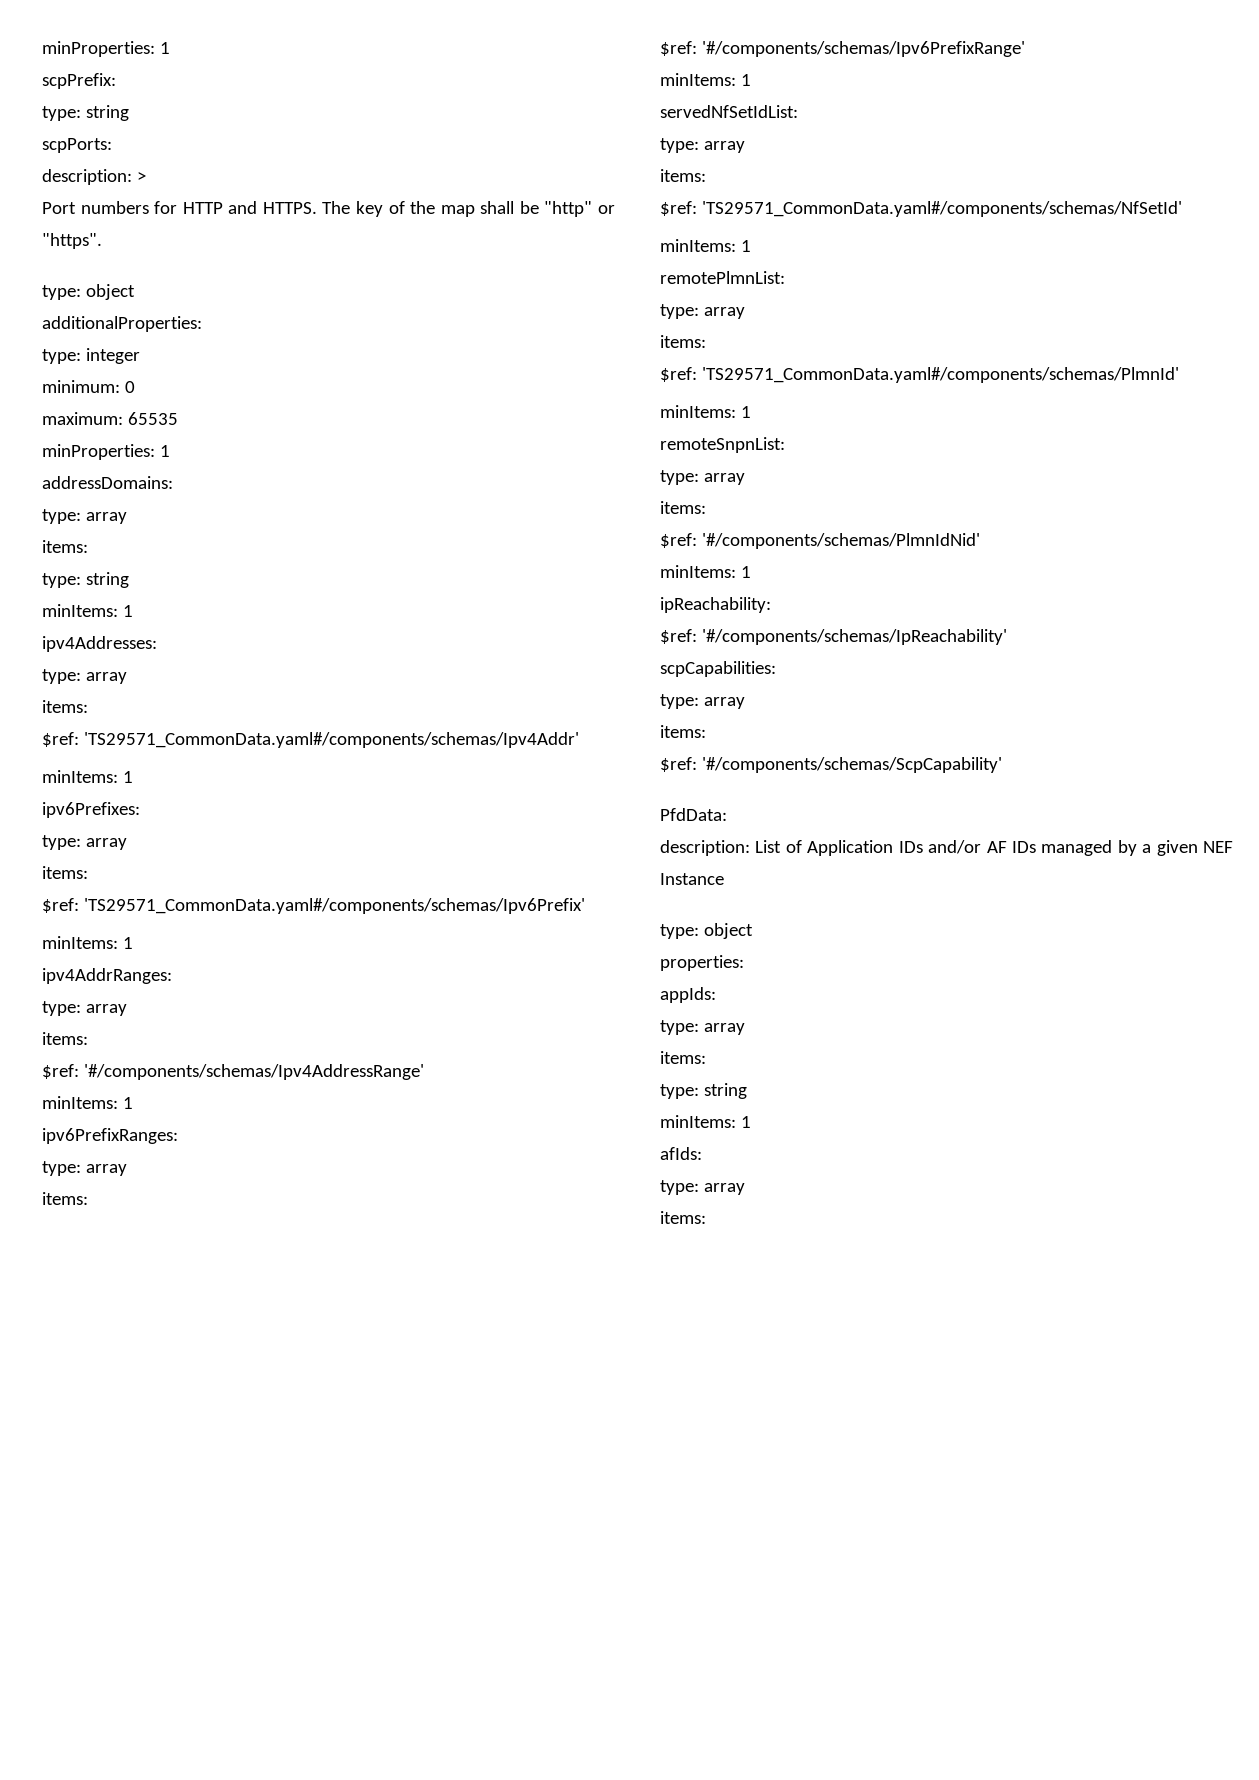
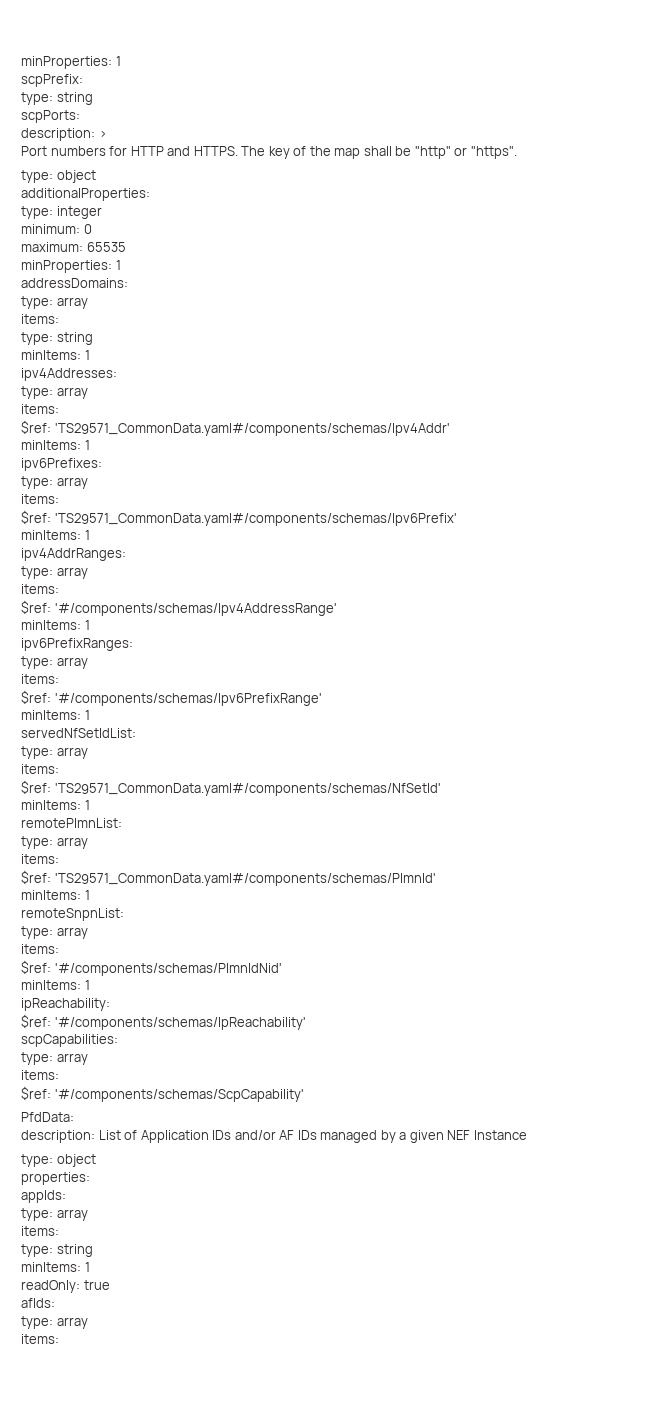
(751, 1122) none -> [21,1280,110,1293] // readOnly: true

